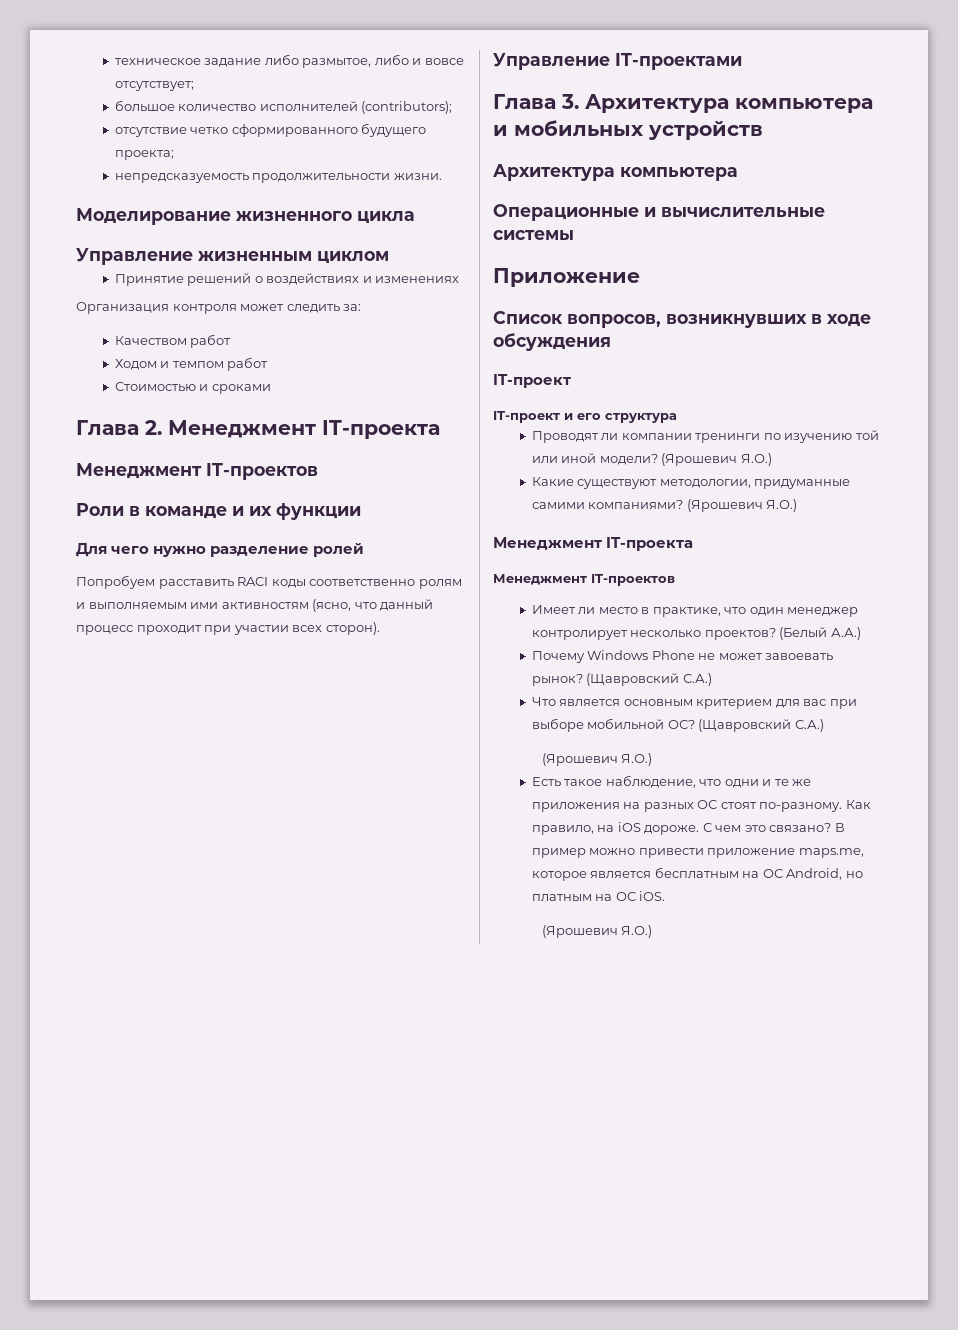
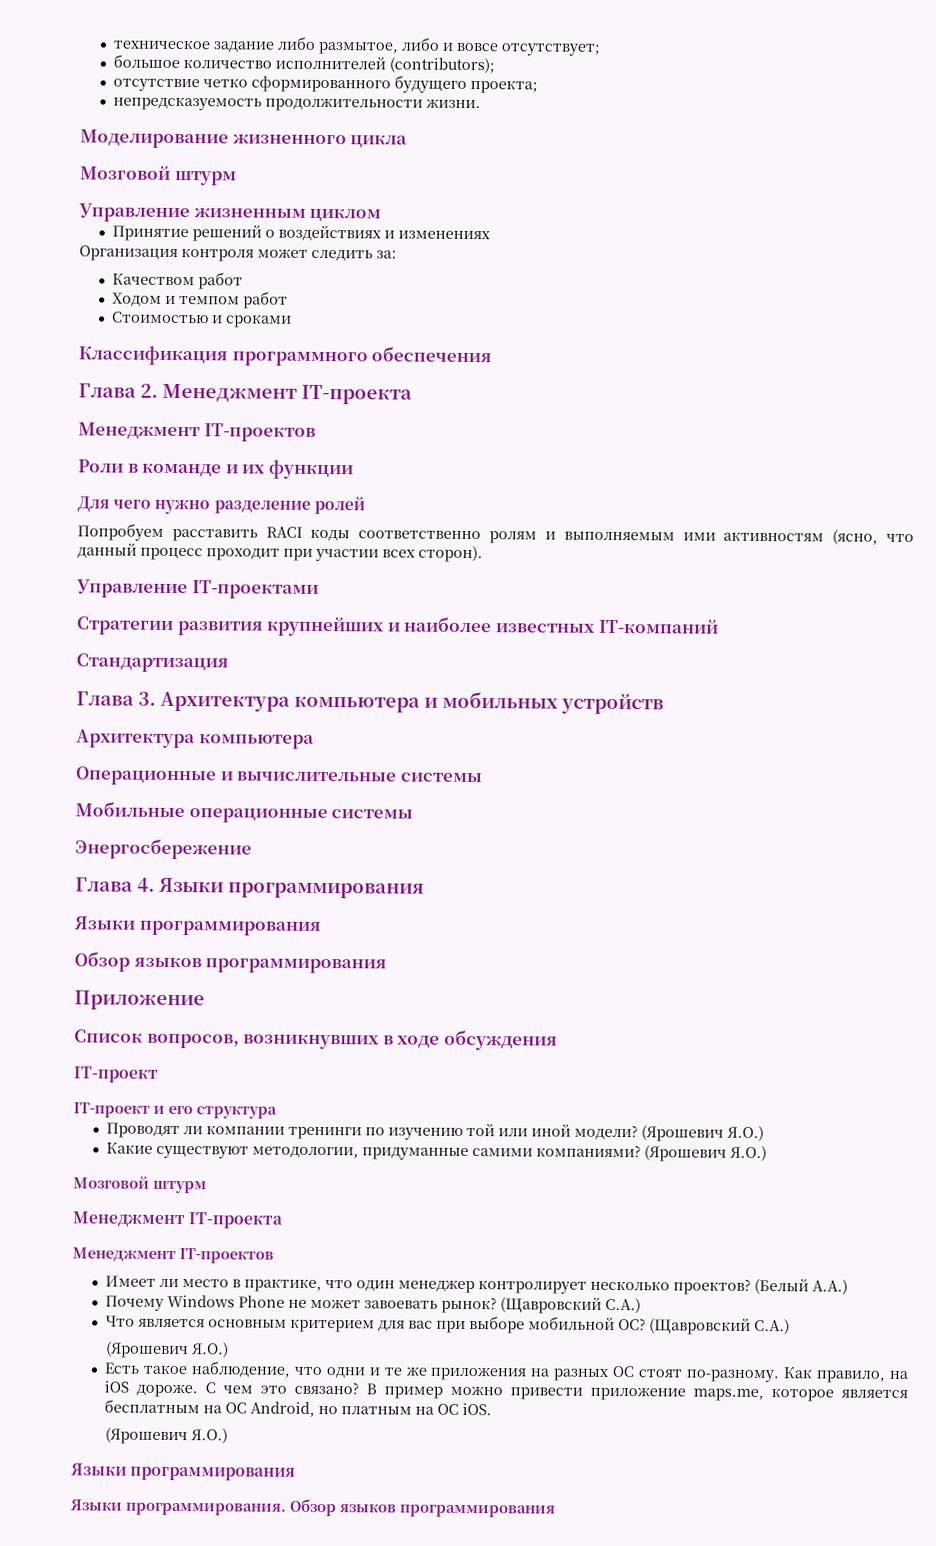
(415, 217) none -> [80,165,237,186] // Мозговой штурм
(271, 389) none -> [78,345,493,367] // Классификация программного обеспечения
(742, 61) none -> [76,616,719,637] [76,653,229,673] // Стратегии развития крупнейших и наиболее известных IT-компаний // Стандартизация
(574, 235) none -> [75,801,414,824] [75,838,252,860] [75,877,424,899] [74,916,321,937] [74,951,388,974] // Мобильные операционные системы // Энергосбережение // Глава 4. Языки программирования // Языки программирования // Обзор языков программирования
(798, 505) none -> [73,1175,207,1194] // Мозговой штурм
(653, 931) none -> [71,1463,297,1481] [70,1498,556,1518] // Языки программирования // Языки программирования. Обзор языков программирования

